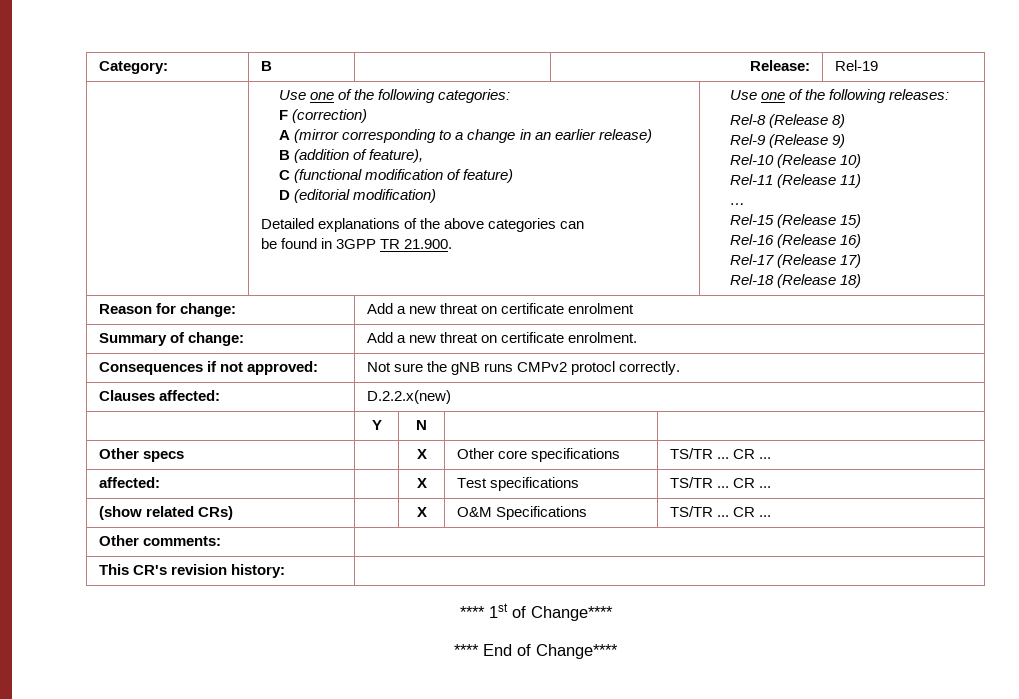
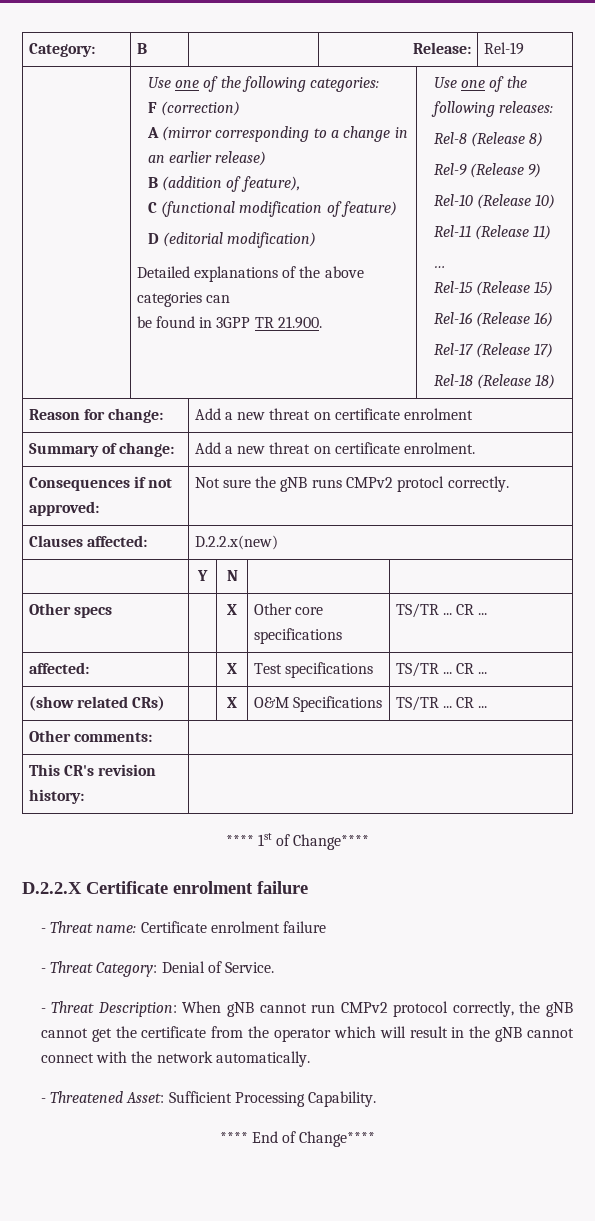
(613, 613) none -> [22,881,308,894] [40,921,327,933] [40,961,275,977] [40,1001,574,1017] [40,1026,575,1042] [40,1051,311,1067] [40,1091,377,1107] // D.2.2.X Certificate enrolment failure // - Threat name: Certificate enrolment failure // - Threat Category: Denial of Service. // - Threat Description: When gNB cannot run CMPv2 protocol correctly, the gNB cannot get the certificate from the operator which will result in the gNB cannot connect with the network automatically. // - Threatened Asset: Sufficient Processing Capability.

